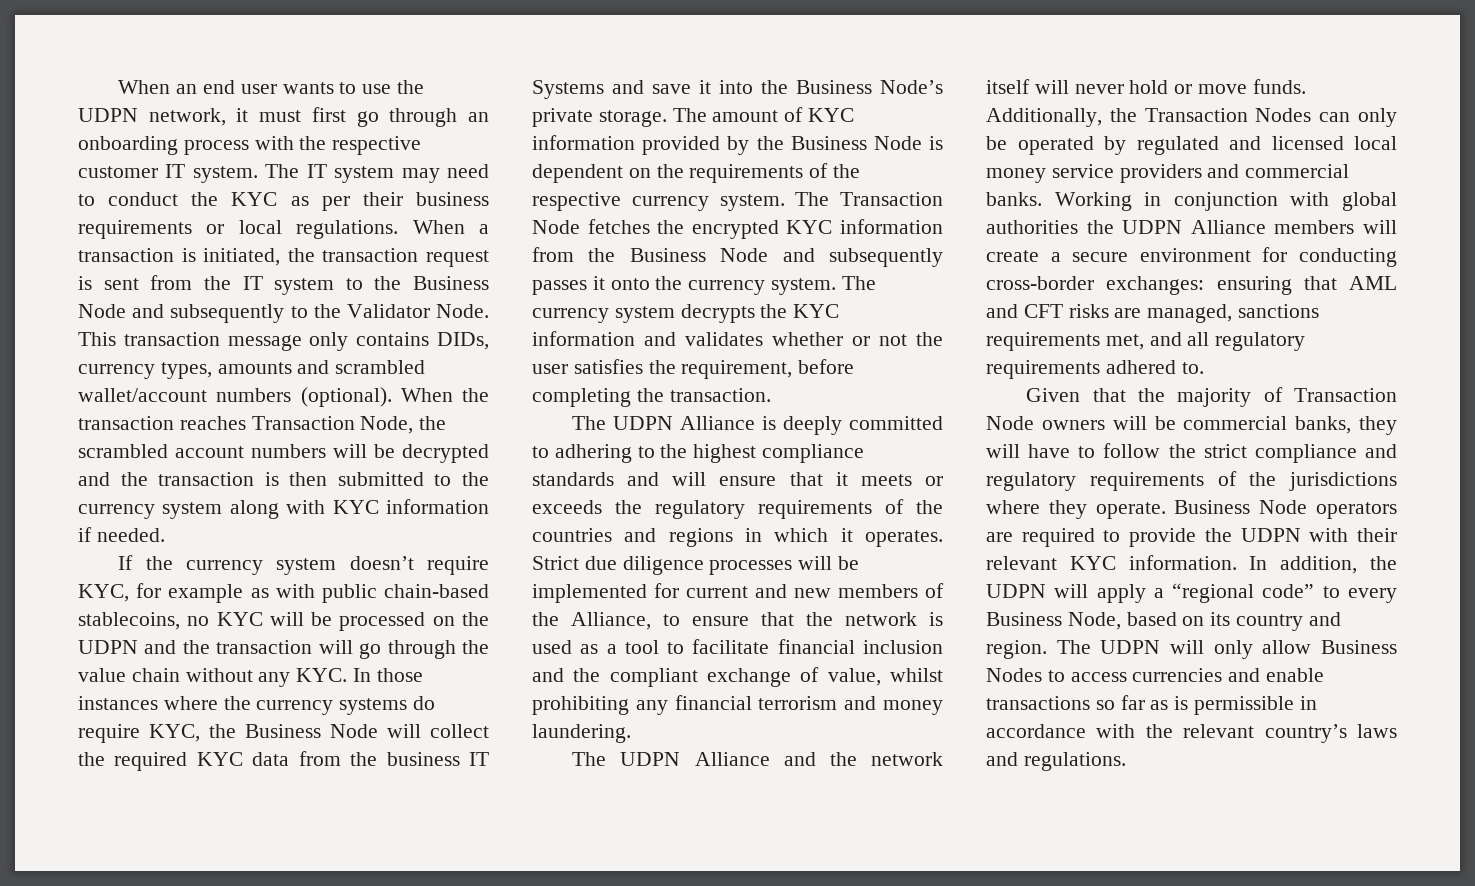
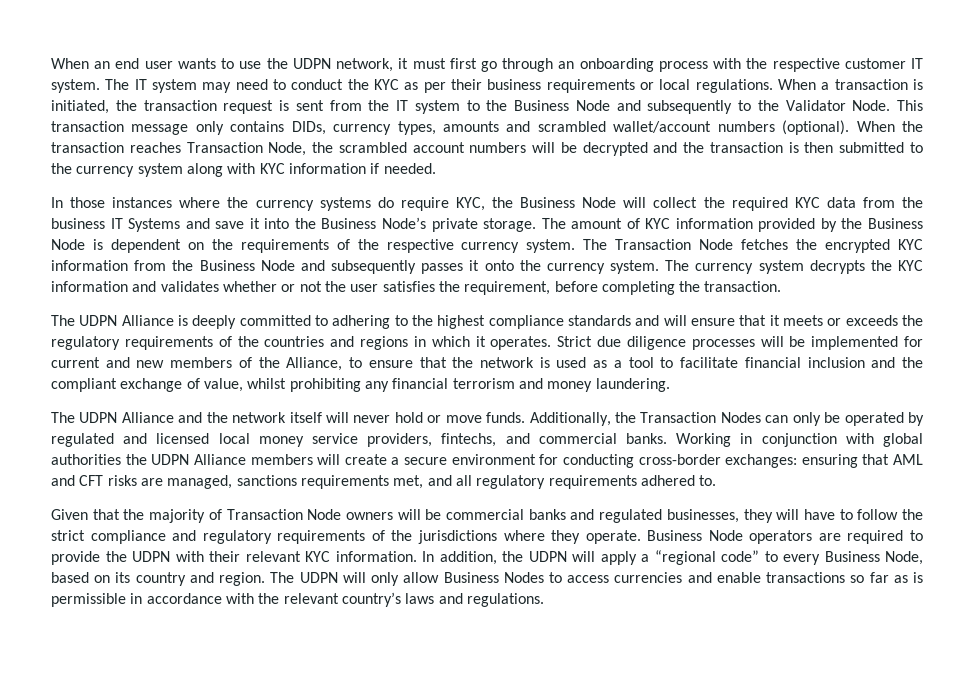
[118,555,489,575] [78,583,489,603] [78,612,489,631] [78,640,490,659] [78,668,348,687] If the currency system doesn’t require KYC, for example as with public chain-based stablecoins, no KYC will be processed on the UDPN and the transaction will go through the value chain without any KYC. -> (436, 168) none
[1119,164,1202,183] providers -> [367,433,497,447] providers, fintechs,
[1295,416,1352,434] banks, -> [528,509,739,523] banks and regulated businesses,

